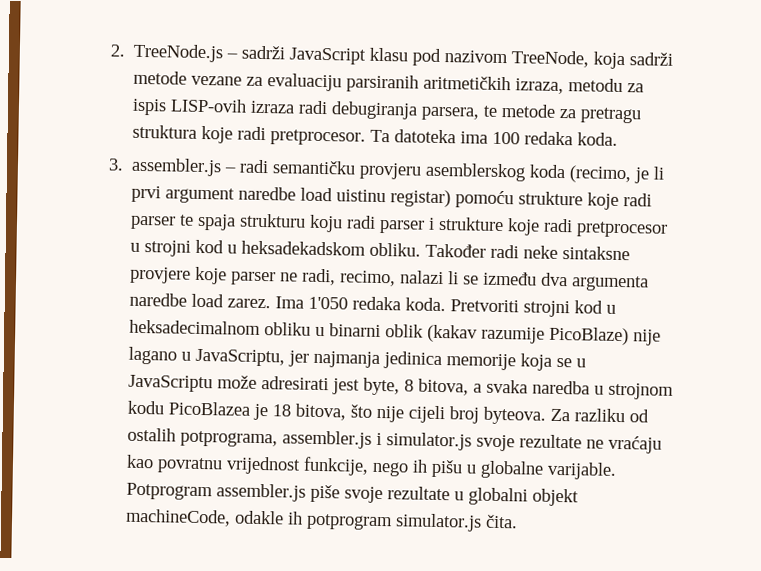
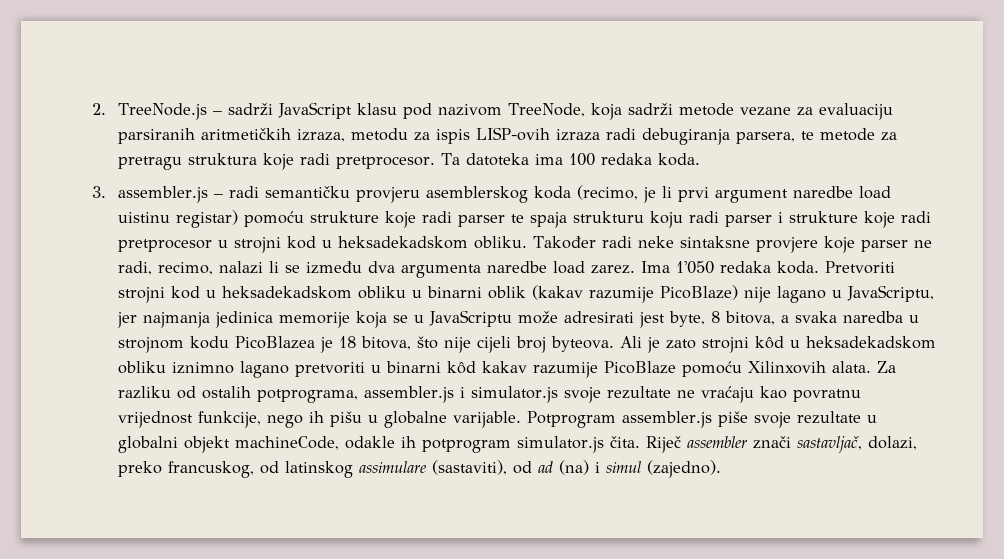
[129,319,262,336] heksadecimalnom -> [222,286,353,299] heksadekadskom
(547, 415) none -> [620,336,937,353] [118,361,872,378] Ali je zato strojni kôd u heksadekadskom obliku iznimno lagano pretvoriti u binarni kôd kakav razumije PicoBlaze pomoću Xilinxovih alata.
(519, 521) none -> [646,436,918,453] [118,460,722,478] Riječ assembler znači sastavljač, dolazi, preko francuskog, od latinskog assimulare (sastaviti), od ad (na) i simul (zajedno).

